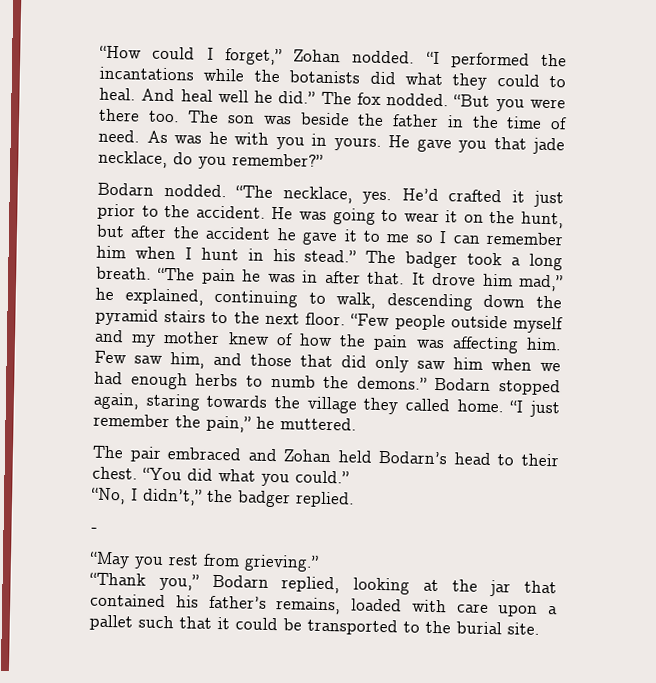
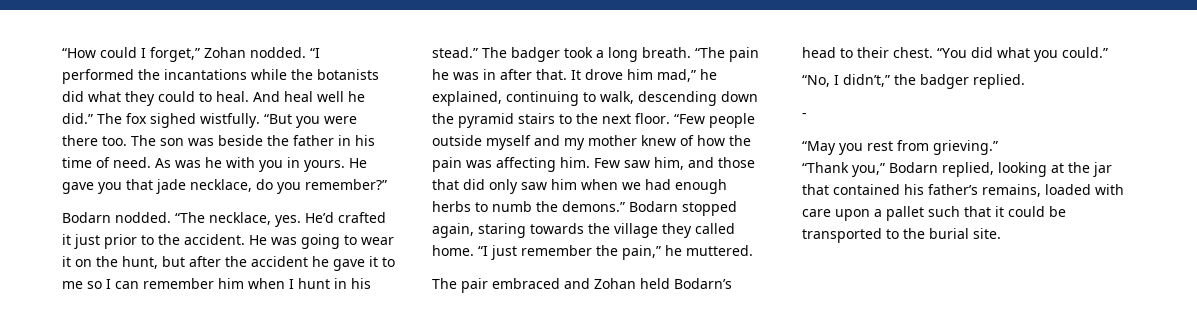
[386,93,450,107] nodded. -> [150,113,260,128] sighed wistfully.
[471,115,499,129] the -> [355,135,375,146] his

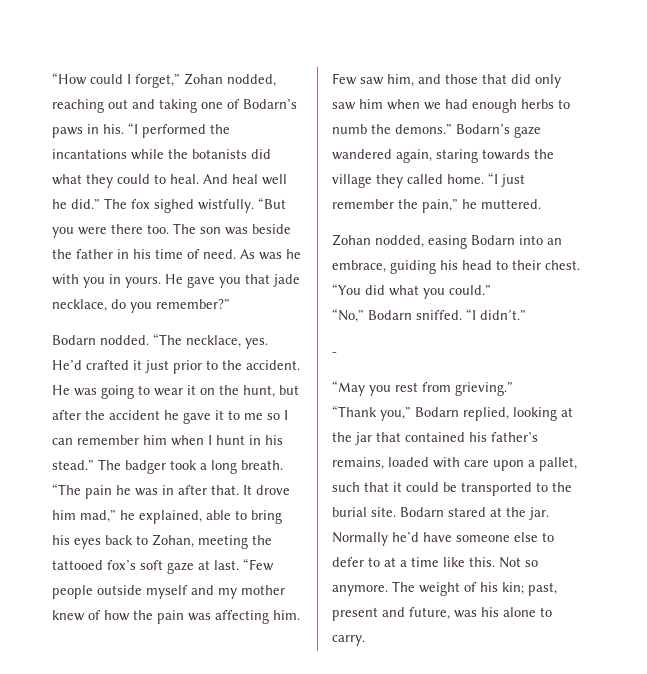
[250,47,306,58] nodded. -> [227,74,276,87] [52,99,297,113] [52,124,124,138] nodded, reaching out and taking one of Bodarn’s paws in his.
[506,91,758,106] [432,113,670,128] continuing to walk, descending down the pyramid stairs to the next floor. -> [206,510,282,524] [52,534,272,549] [52,560,239,574] able to bring his eyes back to Zohan, meeting the tattooed fox’s soft gaze at last.
[629,201,737,216] Bodarn stopped -> [456,124,541,138] [332,149,392,160] Bodarn’s gaze wandered
[432,278,732,293] The pair embraced and Zohan held Bodarn’s -> [332,234,562,249] [332,260,458,274] Zohan nodded, easing Bodarn into an embrace, guiding his
[802,74,1025,89] “No, I didn’t,” the badger replied. -> [332,308,526,323] “No,” Bodarn sniffed. “I didn’t.”
[886,206,924,221] pallet -> [539,457,577,471] pallet,
(1001, 233) none -> [400,507,549,520] [332,532,554,546] [332,557,538,568] [332,581,557,596] [332,607,552,621] [332,635,365,646] Bodarn stared at the jar. Normally he’d have someone else to defer to at a time like this. Not so anymore. The weight of his kin; past, present and future, was his alone to carry.

